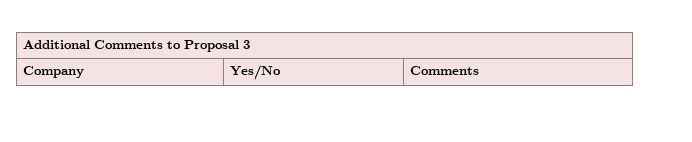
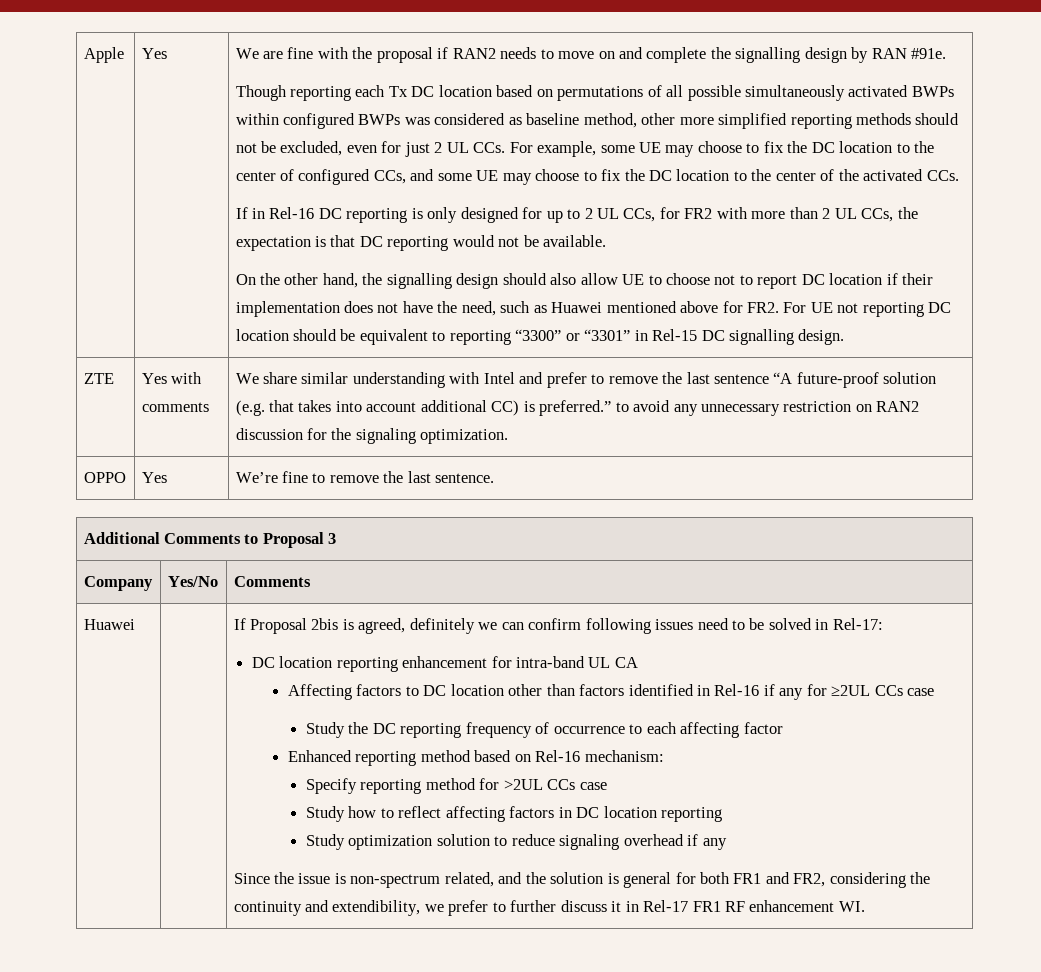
(22, 44) none -> [83,47,124,63] [141,48,167,59] [235,47,947,63] [235,85,954,101] [235,113,960,129] [235,141,935,157] [235,169,959,185] [235,207,918,223] [235,235,607,251] [235,273,934,289] [235,301,952,317] [235,329,845,345] [83,373,114,384] [141,372,203,384] [141,402,209,412] [235,372,937,388] [235,400,920,416] [235,428,509,444] [83,472,126,483] [141,472,167,483] [235,471,495,483] Apple | Yes | We are fine with the proposal if RAN2 needs to move on and complete the signalling design by RAN #91e. // Though reporting each Tx DC location based on permutations of all possible simultaneously activated BWPs within configured BWPs was considered as baseline method, other more simplified reporting methods should not be excluded, even for just 2 UL CCs. For example, some UE may choose to fix the DC location to the center of configured CCs, and some UE may choose to fix the DC location to the center of the activated CCs. // If in Rel-16 DC reporting is only designed for up to 2 UL CCs, for FR2 with more than 2 UL CCs, the expectation is that DC reporting would not be available. // On the other hand, the signalling design should also allow UE to choose not to report DC location if their implementation does not have the need, such as Huawei mentioned above for FR2. For UE not reporting DC location should be equivalent to reporting “3300” or “3301” in Rel-15 DC signalling design. // ZTE | Yes with comments | We share similar understanding with Intel and prefer to remove the last sentence “A future-proof solution (e.g. that takes into account additional CC) is preferred.” to avoid any unnecessary restriction on RAN2 discussion for the signaling optimization. // OPPO | Yes | We’re fine to remove the last sentence. //
(479, 70) none -> [83,619,135,630] [233,618,883,634] [251,656,638,672] [287,684,935,700] [305,722,783,738] [287,750,664,766] [305,778,607,794] [305,806,723,822] [305,834,727,850] [233,872,931,888] [233,900,865,916] // Huawei | | If Proposal 2bis is agreed, definitely we can confirm following issues need to be solved in Rel-17: // DC location reporting enhancement for intra-band UL CA // Affecting factors to DC location other than factors identified in Rel-16 if any for ≥2UL CCs case // Study the DC reporting frequency of occurrence to each affecting factor // Enhanced reporting method based on Rel-16 mechanism: // Specify reporting method for >2UL CCs case // Study how to reflect affecting factors in DC location reporting // Study optimization solution to reduce signaling overhead if any // Since the issue is non-spectrum related, and the solution is general for both FR1 and FR2, considering the continuity and extendibility, we prefer to further discuss it in Rel-17 FR1 RF enhancement WI.

